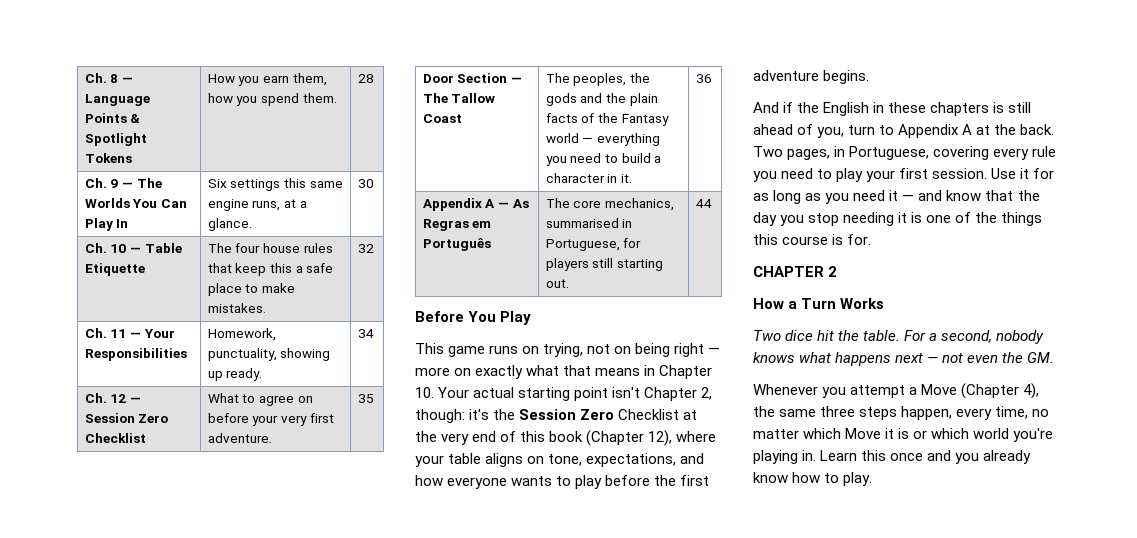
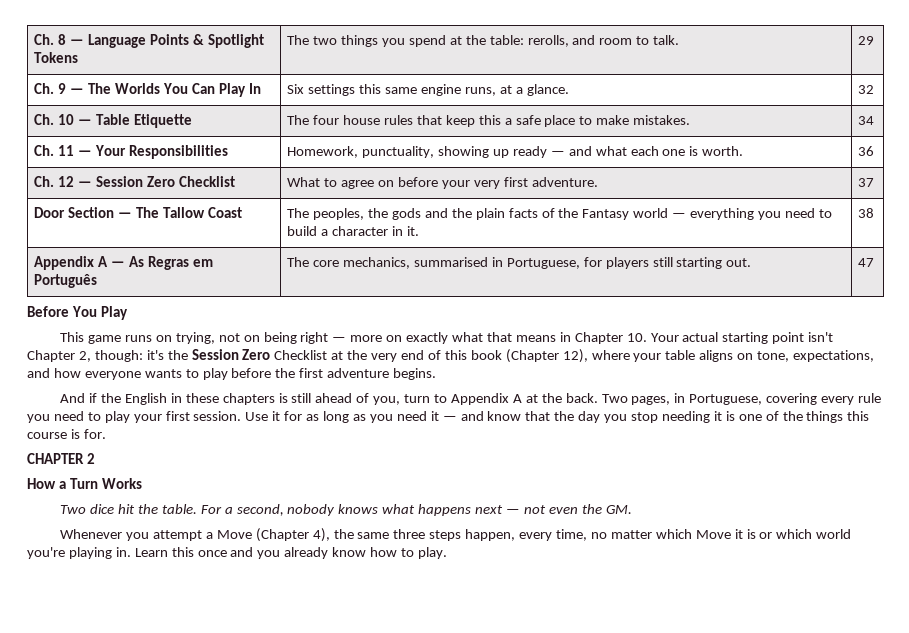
[207,73,327,86] [207,93,337,106] [357,74,374,83] How you earn them, how you spend them. | 28 -> [287,35,680,47] [858,36,875,45] The two things you spend at the table: rerolls, and room to talk. | 29
[357,179,374,188] 30 -> [858,85,875,94] 32
[357,244,374,253] 32 -> [858,116,875,125] 34
[226,368,263,381] [357,329,374,338] ready. | 34 -> [512,146,744,158] [858,146,875,156] ready — and what each one is worth. | 36
[357,394,374,403] 35 -> [858,178,875,187] 37
[695,74,712,83] 36 -> [858,208,875,218] 38
[695,199,712,208] 44 -> [858,258,875,267] 47

